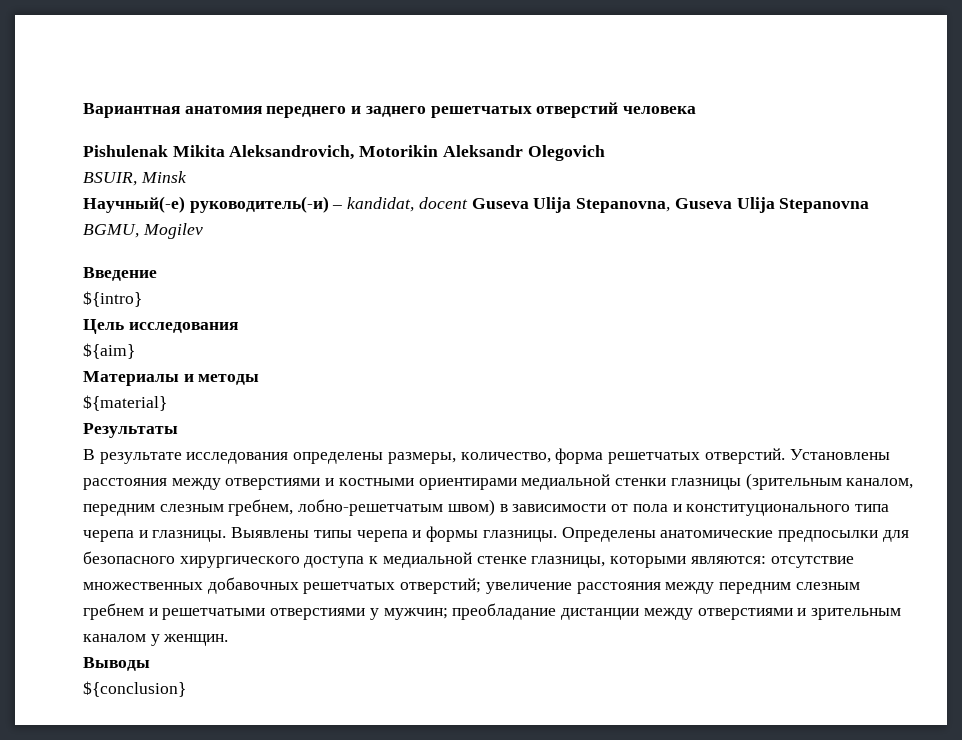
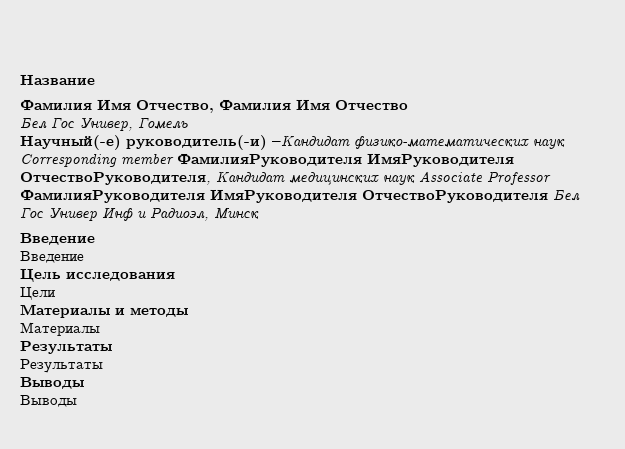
[83,102,697,118] [83,145,605,161] [83,171,187,186] [83,196,870,213] [83,223,203,239] [83,267,157,281] [83,291,142,307] Вариантная анатомия переднего и заднего решетчатых отверстий человека // Pishulenak Mikita Aleksandrovich, Motorikin Aleksandr Olegovich // BSUIR, Minsk // Научный(-е) руководитель(-и) – kandidat, docent Guseva Ulija Stepanovna, Guseva Ulija Stepanovna BGMU, Mogilev // Введение // ${intro} -> [20,74,95,85] [20,99,408,113] [20,117,188,132] [20,135,565,150] [20,153,514,167] [20,171,551,185] [20,189,580,203] [20,207,259,222] [20,233,95,245] [20,251,84,263] Название // Фамилия Имя Отчество, Фамилия Имя Отчество // Бел Гос Универ, Гомель // Научный(-е) руководитель(-и) –Кандидат физико-математических наук Corresponding member ФамилияРуководителя ИмяРуководителя ОтчествоРуководителя, Кандидат медицинских наук Associate Professor ФамилияРуководителя ИмяРуководителя ОтчествоРуководителя Бел Гос Универ Инф и Радиоэл, Минск // Введение // Введение
[83,343,135,359] ${aim} -> [20,287,55,300] Цели
[83,395,167,411] [83,423,178,438] [83,448,890,464] [83,473,914,490] [83,499,889,516] [83,526,909,542] [83,551,854,568] [83,577,860,594] [83,603,901,620] [83,634,229,646] ${material} // Результаты // В результате исследования определены размеры, количество, форма решетчатых отверстий. Установлены расстояния между отверстиями и костными ориентирами медиальной стенки глазницы (зрительным каналом, передним слезным гребнем, лобно-решетчатым швом) в зависимости от пола и конституционального типа черепа и глазницы. Выявлены типы черепа и формы глазницы. Определены анатомические предпосылки для безопасного хирургического доступа к медиальной стенке глазницы, которыми являются: отсутствие множественных добавочных решетчатых отверстий; увеличение расстояния между передним слезным гребнем и решетчатыми отверстиями у мужчин; преобладание дистанции между отверстиями и зрительным каналом у женщин. -> [20,322,100,336] [20,341,112,354] [20,359,103,373] Материалы // Результаты // Результаты
[83,681,186,697] ${conclusion} -> [20,395,77,407] Выводы

